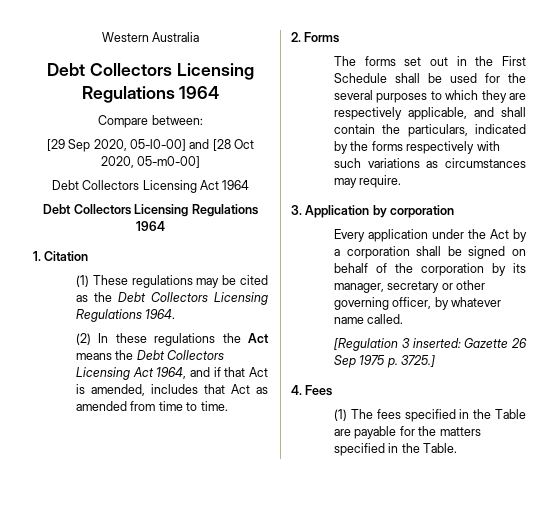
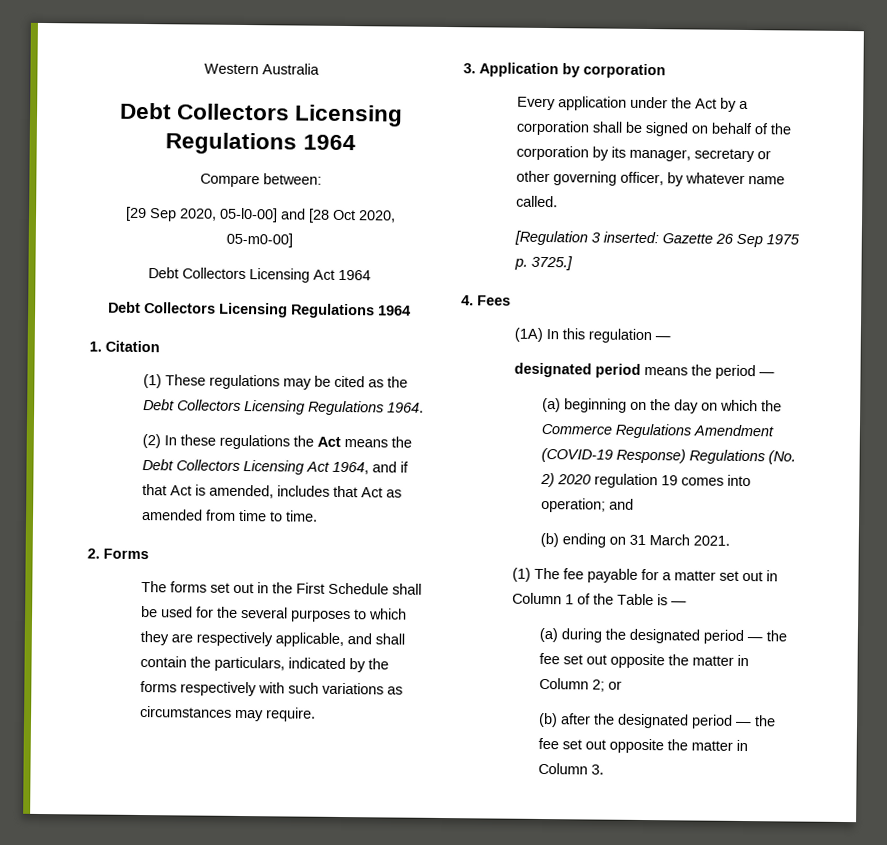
[334,409,526,422] [334,426,481,439] [334,443,458,456] (1) The fees specified in the Table are payable for the matters specified in the Table. -> [514,327,672,344] [514,362,776,380] [541,397,782,414] [540,423,774,439] [540,447,796,465] [539,472,751,489] [540,497,634,513] [539,532,730,548] [512,567,779,583] [512,592,688,606] [538,627,787,644] [538,652,749,669] [538,677,622,692] [537,712,776,729] [537,737,748,754] [537,762,604,775] (1A) In this regulation — // designated period means the period — // (a) beginning on the day on which the Commerce Regulations Amendment (COVID-19 Response) Regulations (No. 2) 2020 regulation 19 comes into operation; and // (b) ending on 31 March 2021. // (1) The fee payable for a matter set out in Column 1 of the Table is — // (a) during the designated period — the fee set out opposite the matter in Column 2; or // (b) after the designated period — the fee set out opposite the matter in Column 3.

